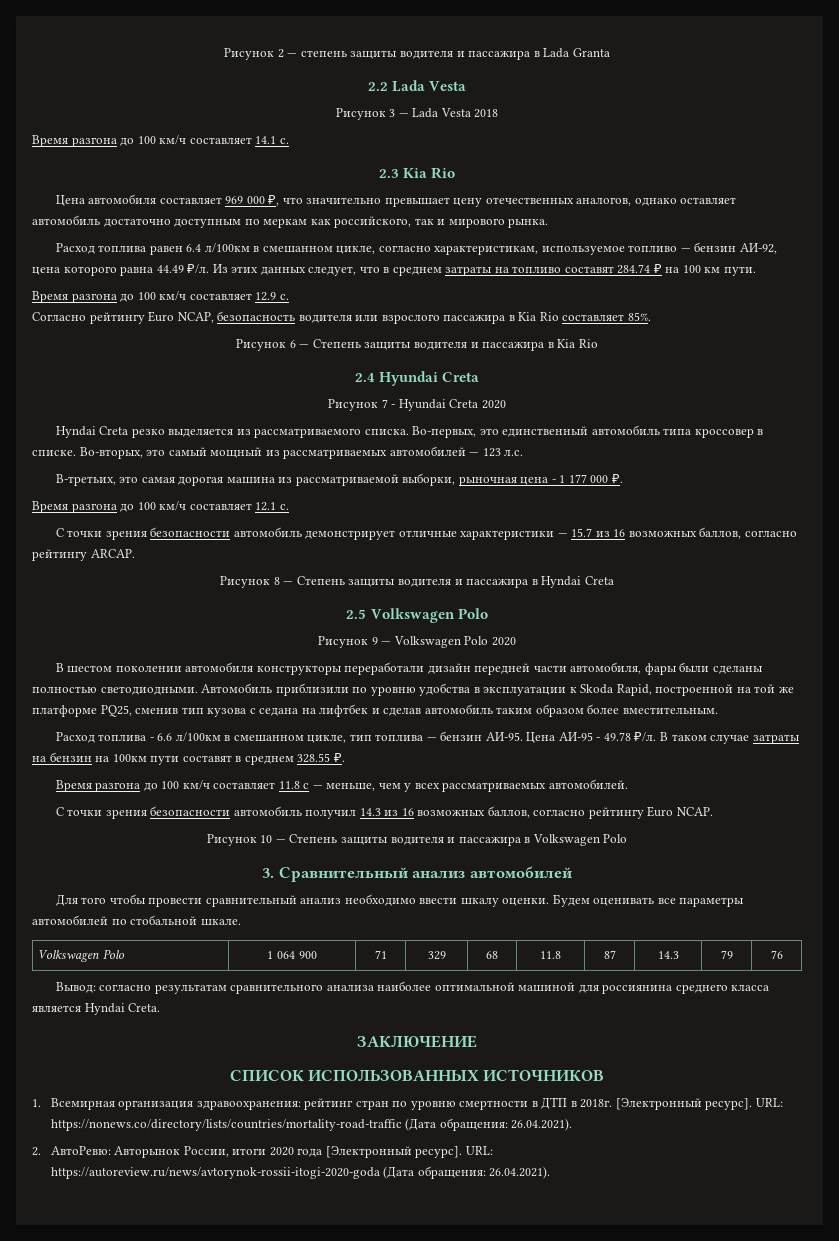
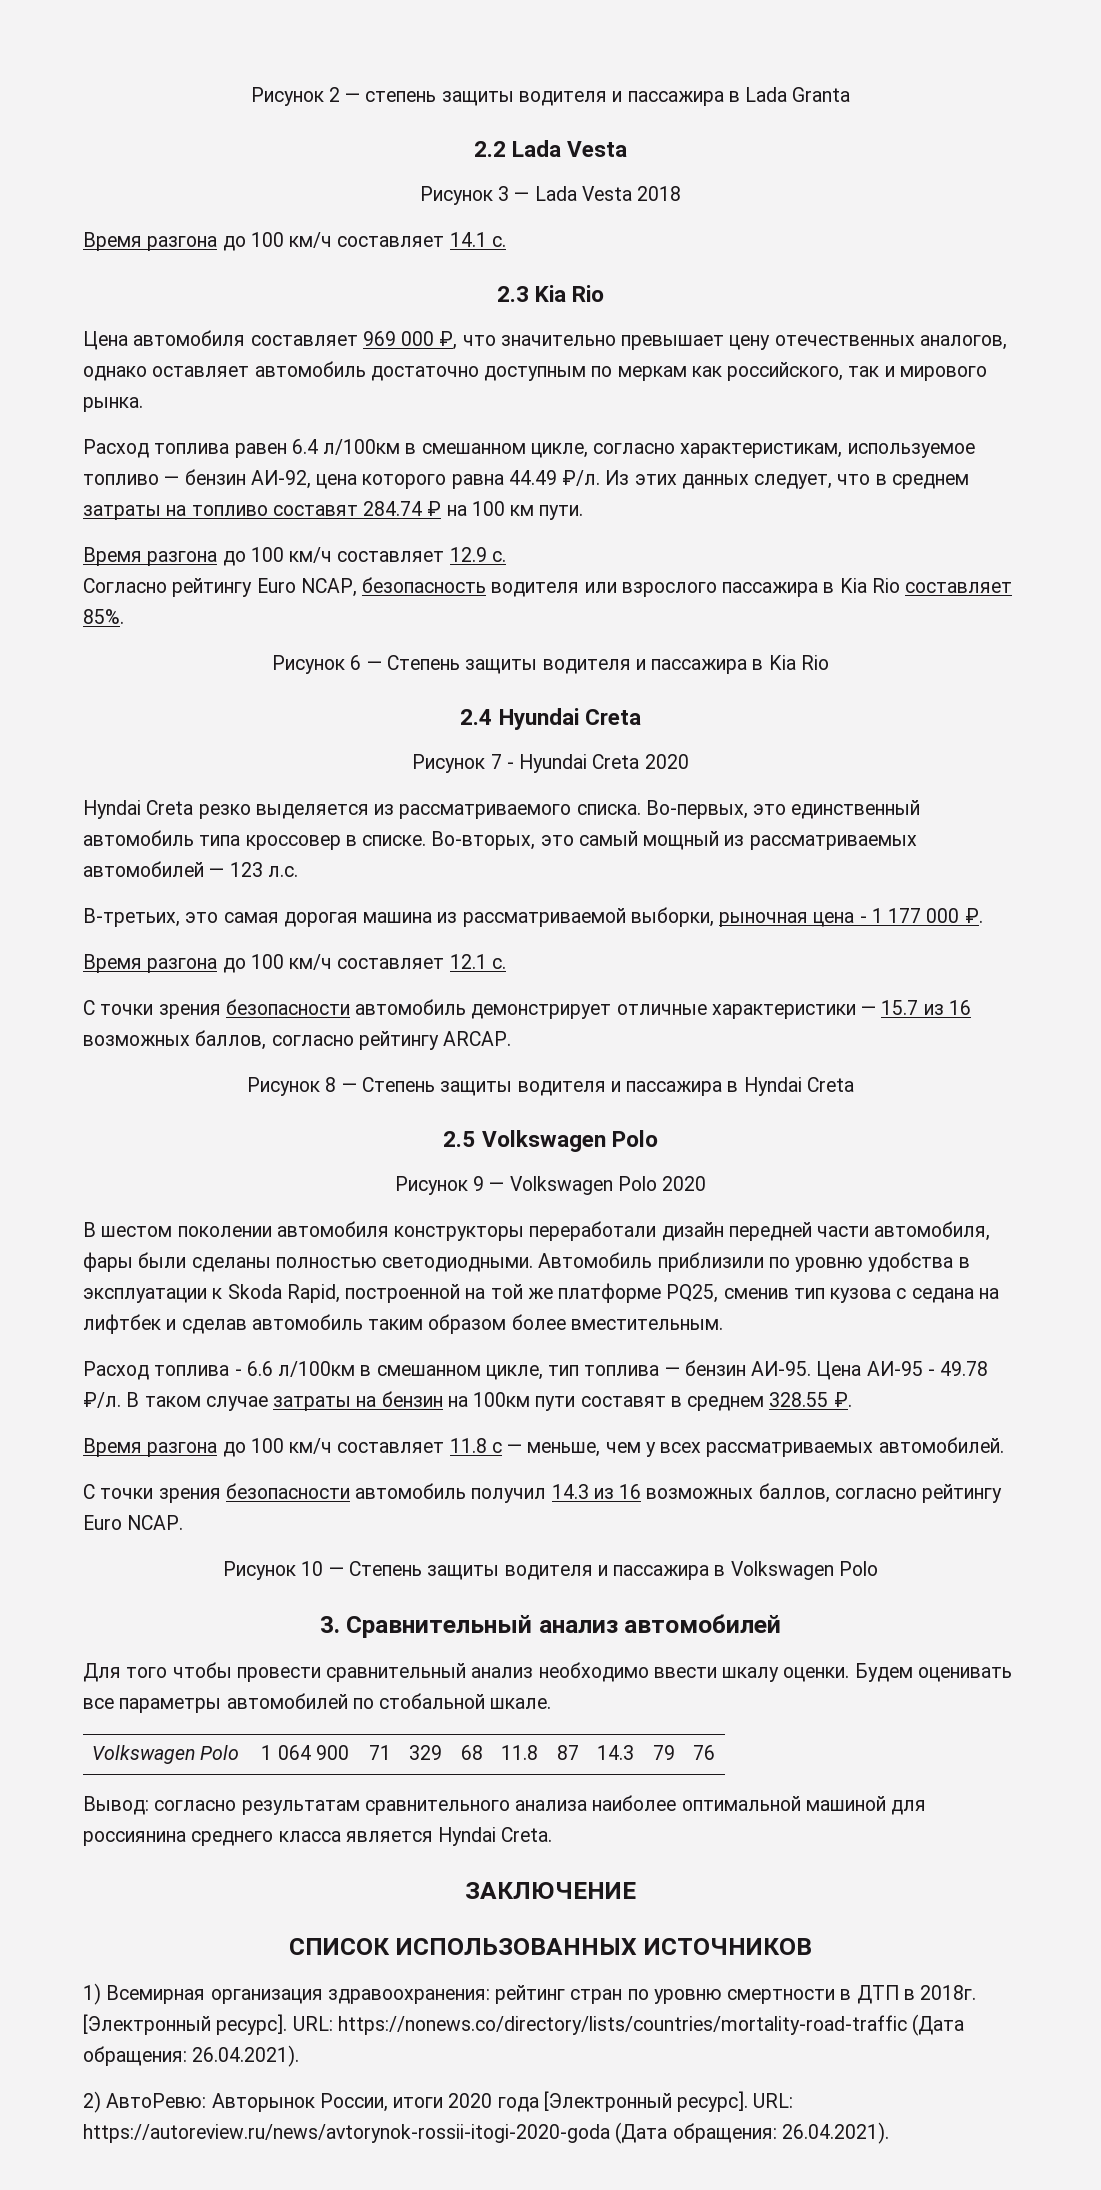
[32,1099,41,1107] 1. -> [83,1983,101,2005] 1)
[32,1147,41,1156] 2. -> [83,2091,101,2113] 2)

